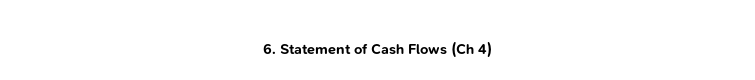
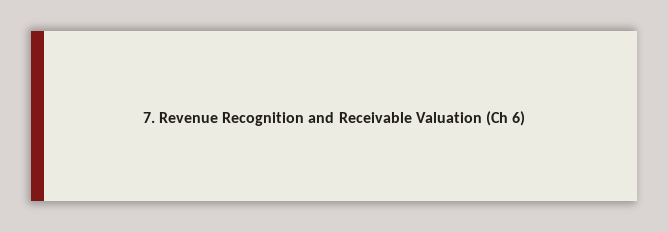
[263,41,492,58] 6. Statement of Cash Flows (Ch 4) -> [142,111,526,126] 7. Revenue Recognition and Receivable Valuation (Ch 6)

